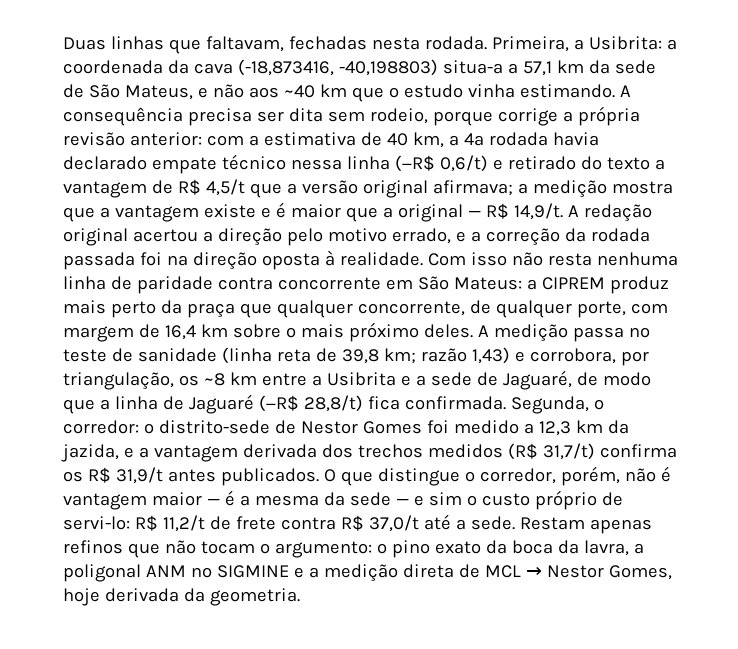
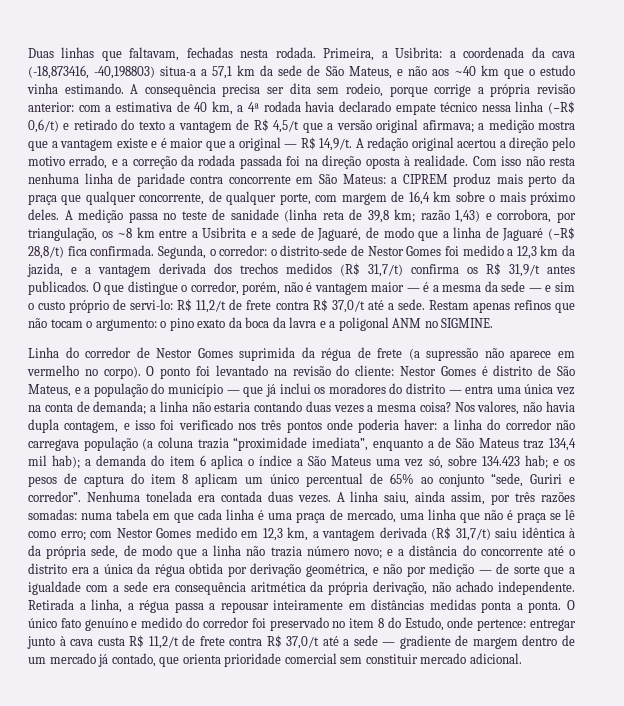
[583,540,629,556] lavra, -> [289,317,326,328] lavra e
[216,564,672,582] [63,588,300,606] SIGMINE e a medição direta de MCL → Nestor Gomes, hoje derivada da geometria. -> [441,318,494,328] [28,347,576,361] [27,365,575,379] [28,383,575,397] [28,401,575,415] [28,419,575,433] [28,437,576,451] [28,455,576,469] [28,473,575,487] [28,491,576,505] [28,509,575,523] [28,527,575,541] [28,545,575,559] [28,563,575,577] [28,581,576,595] [28,599,576,613] [28,617,576,631] [27,635,576,649] [28,653,522,667] SIGMINE. // Linha do corredor de Nestor Gomes suprimida da régua de frete (a supressão não aparece em vermelho no corpo). O ponto foi levantado na revisão do cliente: Nestor Gomes é distrito de São Mateus, e a população do município — que já inclui os moradores do distrito — entra uma única vez na conta de demanda; a linha não estaria contando duas vezes a mesma coisa? Nos valores, não havia dupla contagem, e isso foi verificado nos três pontos onde poderia haver: a linha do corredor não carregava população (a coluna trazia “proximidade imediata”, enquanto a de São Mateus traz 134,4 mil hab); a demanda do item 6 aplica o índice a São Mateus uma vez só, sobre 134.423 hab; e os pesos de captura do item 8 aplicam um único percentual de 65% ao conjunto “sede, Guriri e corredor”. Nenhuma tonelada era contada duas vezes. A linha saiu, ainda assim, por três razões somadas: numa tabela em que cada linha é uma praça de mercado, uma linha que não é praça se lê como erro; com Nestor Gomes medido em 12,3 km, a vantagem derivada (R$ 31,7/t) saiu idêntica à da própria sede, de modo que a linha não trazia número novo; e a distância do concorrente até o distrito era a única da régua obtida por derivação geométrica, e não por medição — de sorte que a igualdade com a sede era consequência aritmética da própria derivação, não achado independente. Retirada a linha, a régua passa a repousar inteiramente em distâncias medidas ponta a ponta. O único fato genuíno e medido do corredor foi preservado no item 8 do Estudo, onde pertence: entregar junto à cava custa R$ 11,2/t de frete contra R$ 37,0/t até a sede — gradiente de margem dentro de um mercado já contado, que orienta prioridade comercial sem constituir mercado adicional.

